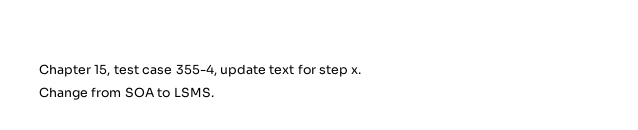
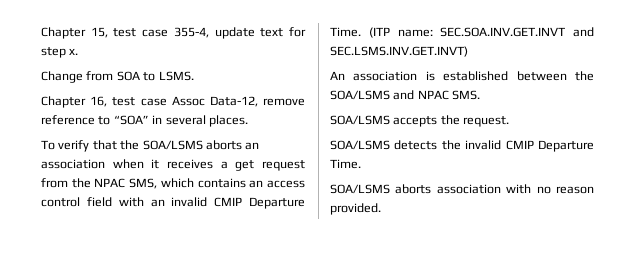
(214, 92) none -> [41,96,305,108] [41,115,248,127] [41,140,260,152] [41,159,305,171] [41,178,305,189] [41,197,305,209] [330,27,594,38] [330,46,468,57] [330,71,594,81] [330,90,481,100] [330,115,510,127] [330,140,594,152] [330,159,361,169] [330,184,594,194] [330,203,381,215] // Chapter 16, test case Assoc Data-12, remove reference to “SOA” in several places. // To verify that the SOA/LSMS aborts an association when it receives a get request from the NPAC SMS, which contains an access control field with an invalid CMIP Departure Time. (ITP name: SEC.SOA.INV.GET.INVT and SEC.LSMS.INV.GET.INVT) // An association is established between the SOA/LSMS and NPAC SMS. // SOA/LSMS accepts the request. // SOA/LSMS detects the invalid CMIP Departure Time. // SOA/LSMS aborts association with no reason provided.

